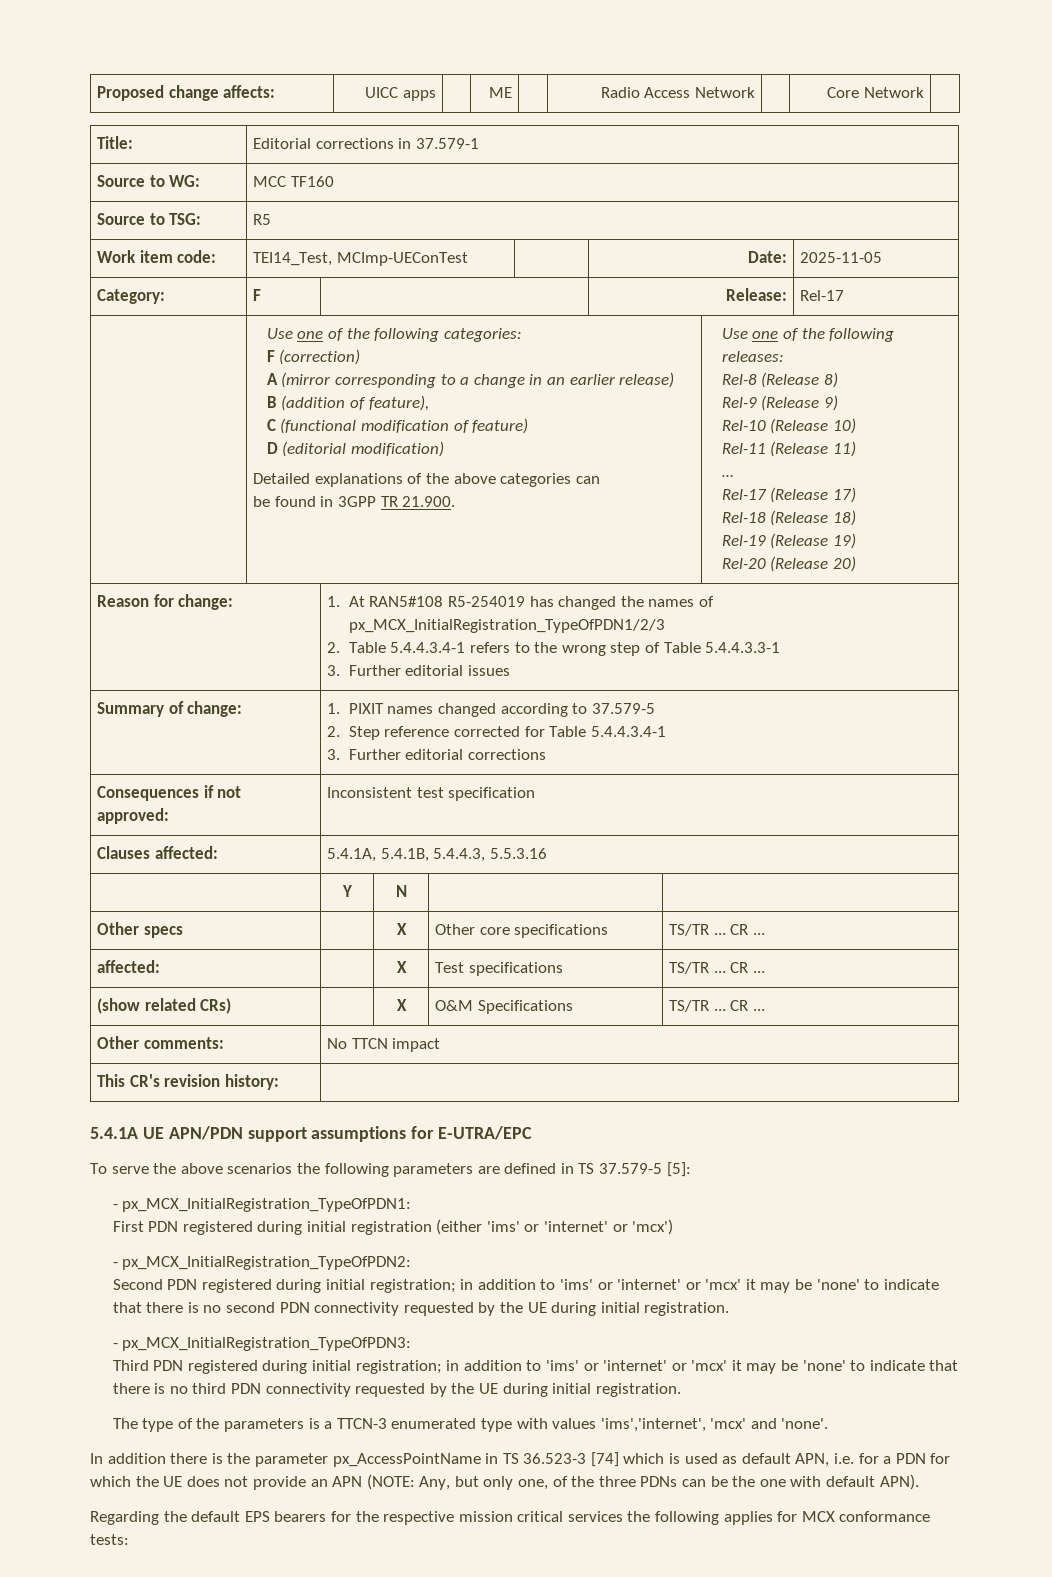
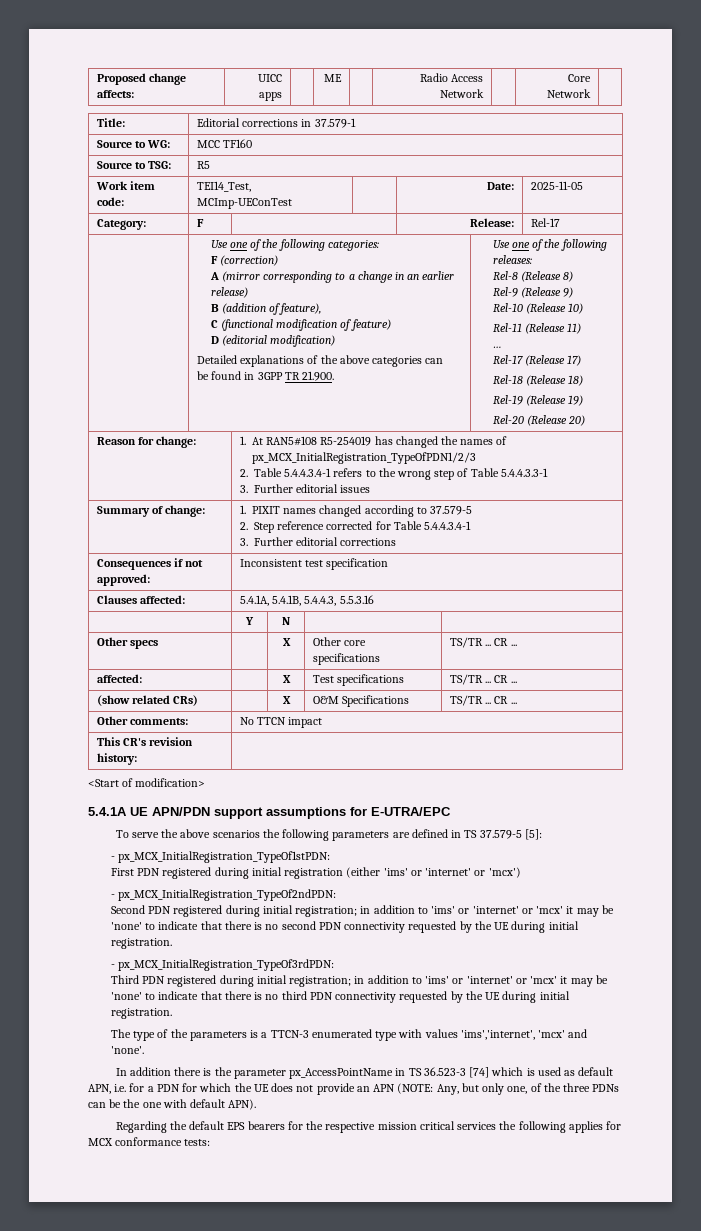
(280, 1082) none -> [88,778,206,787] // <Start of modification>
[122,1198,412,1212] px_MCX_InitialRegistration_TypeOfPDN1: -> [118,851,331,863] px_MCX_InitialRegistration_TypeOf1stPDN:
[122,1256,412,1270] px_MCX_InitialRegistration_TypeOfPDN2: -> [118,889,337,901] px_MCX_InitialRegistration_TypeOf2ndPDN:
[122,1337,412,1351] px_MCX_InitialRegistration_TypeOfPDN3: -> [118,959,335,971] px_MCX_InitialRegistration_TypeOf3rdPDN:

